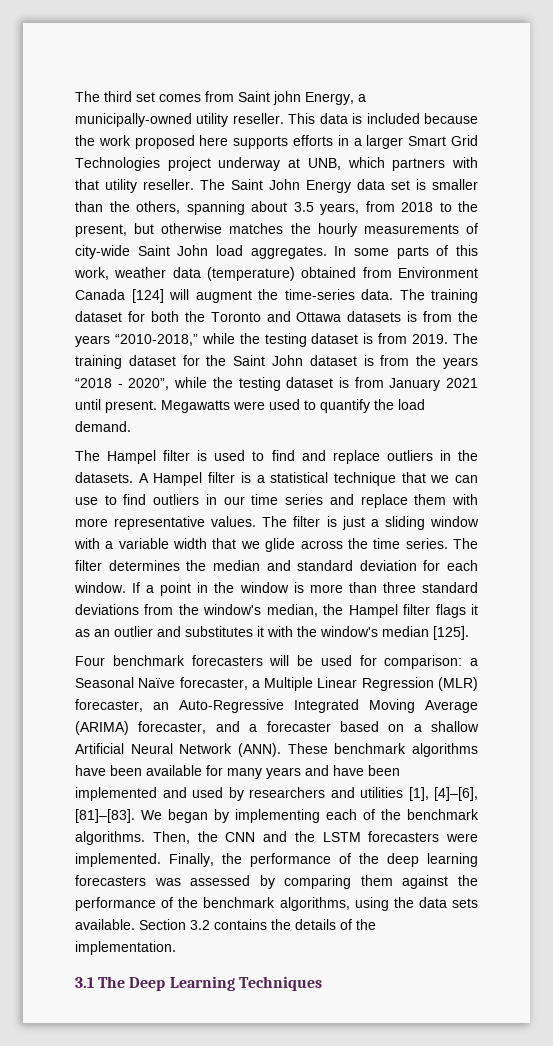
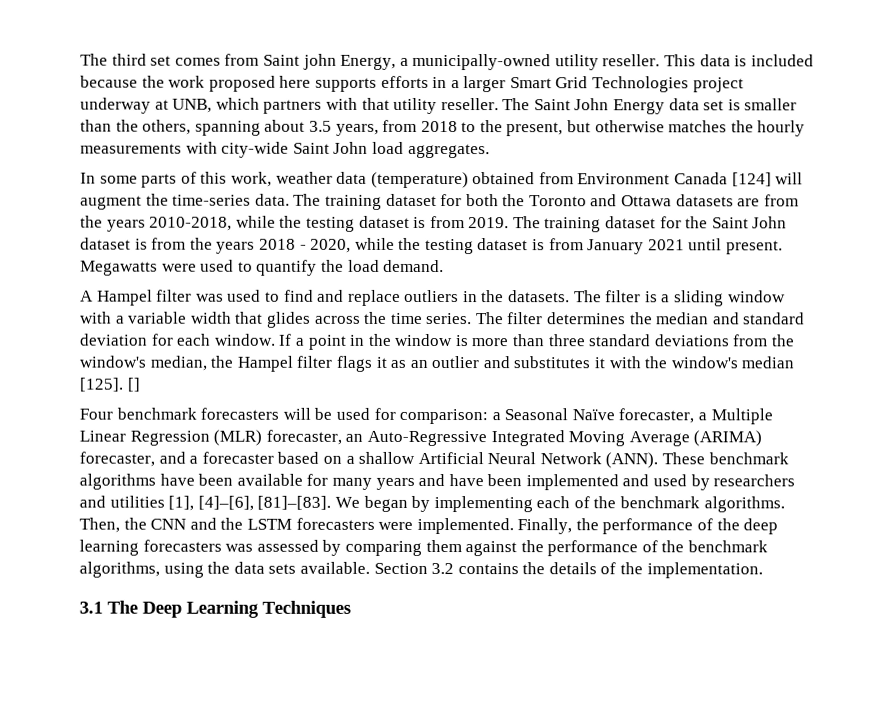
[466,223,478,234] of -> [185,141,218,154] with
(327, 252) none -> (490, 151) //
[407,311,478,322] [75,334,198,347] is from the years “2010-2018,” -> [737,194,799,207] [80,215,233,232] are from the years 2010-2018,
[75,378,170,390] “2018 - 2020”, -> [258,238,352,253] 2018 - 2020,
[75,450,208,464] The Hampel filter is -> [80,289,224,306] A Hampel filter was
[138,472,478,486] [75,494,478,508] [75,516,257,530] A Hampel filter is a statistical technique that we can use to find outliers in our time series and replace them with more representative values. -> (571, 296) none
[341,516,365,530] just -> (658, 297) none
[240,538,296,552] we glide -> [266,311,311,328] glides
(469, 633) none -> [126,377,140,392] []

